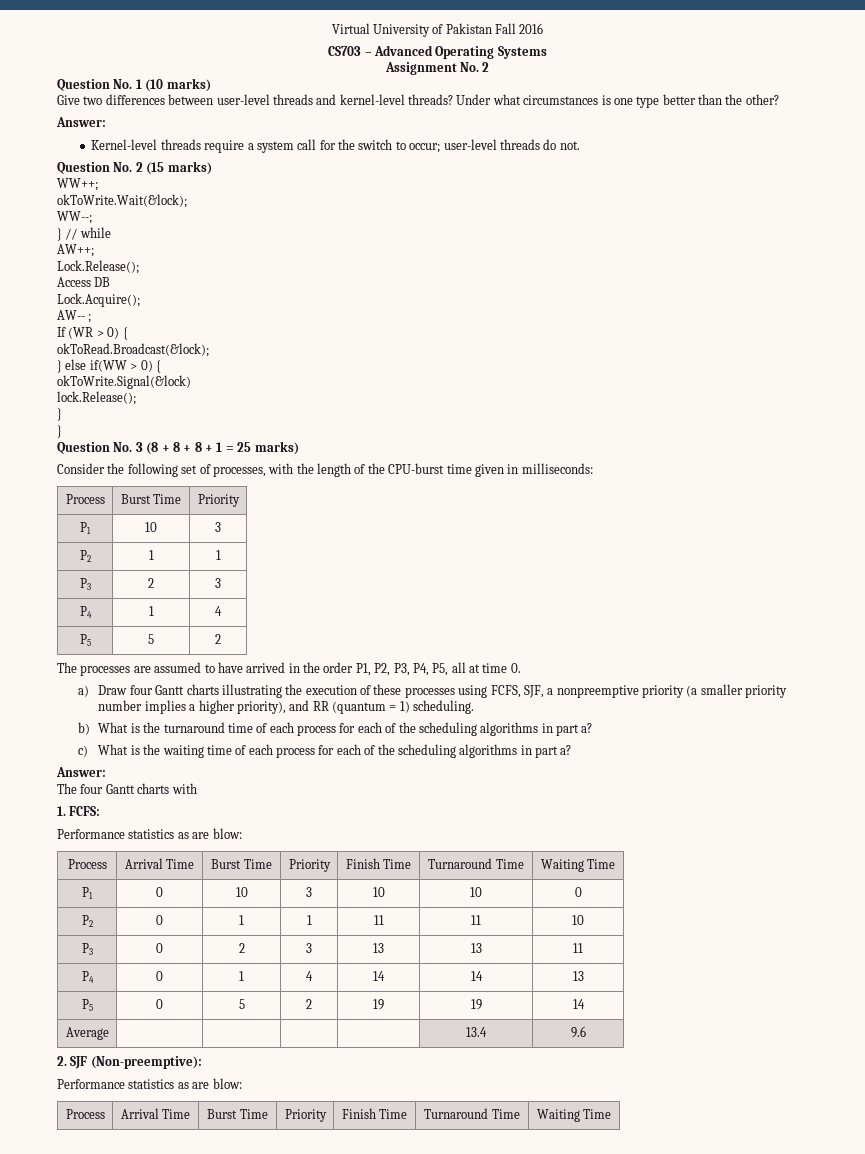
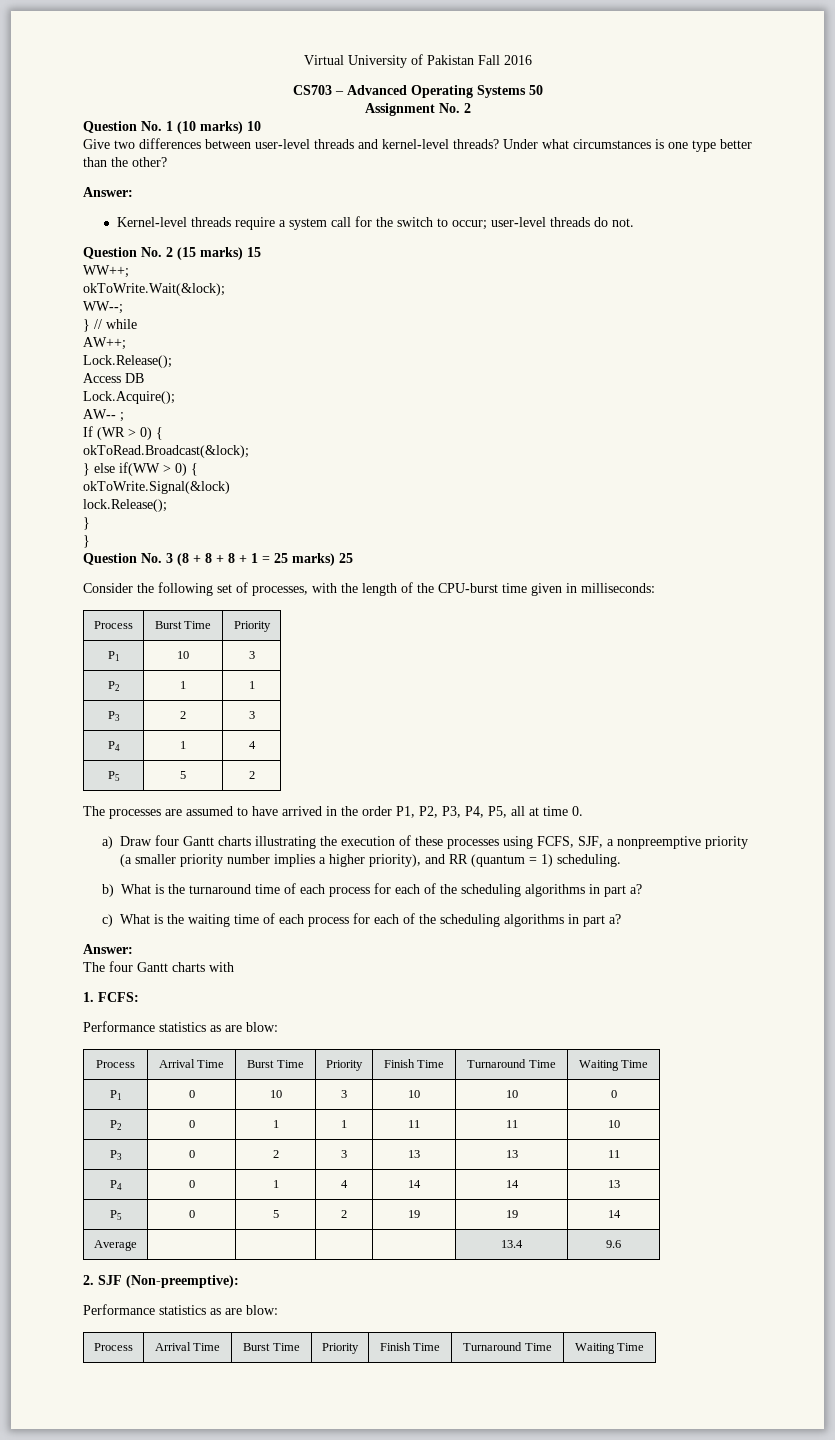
(547, 52) none -> [528,85,543,95] 50
(211, 85) none -> [247,121,261,131] 10
(212, 168) none -> [247,247,261,257] 15
(299, 448) none -> [339,553,353,563] 25

